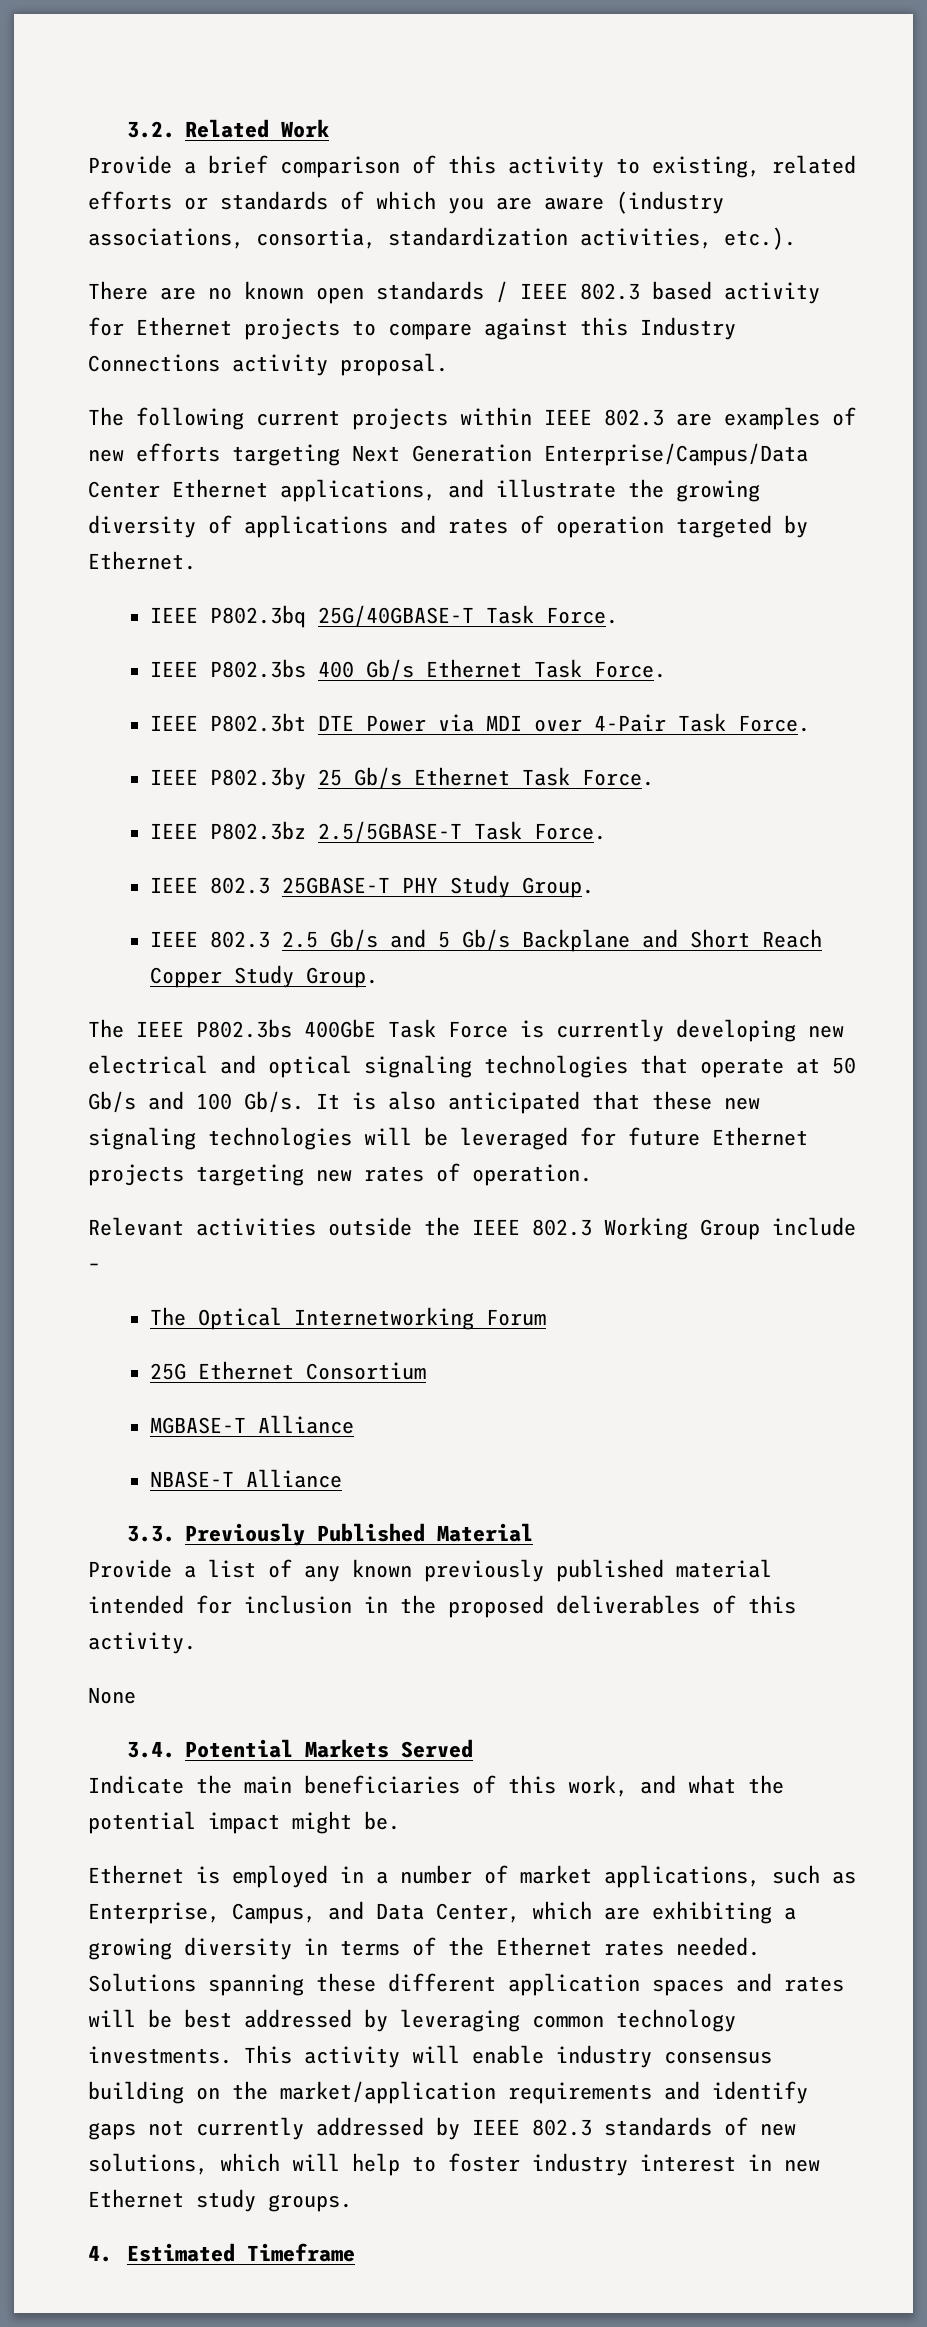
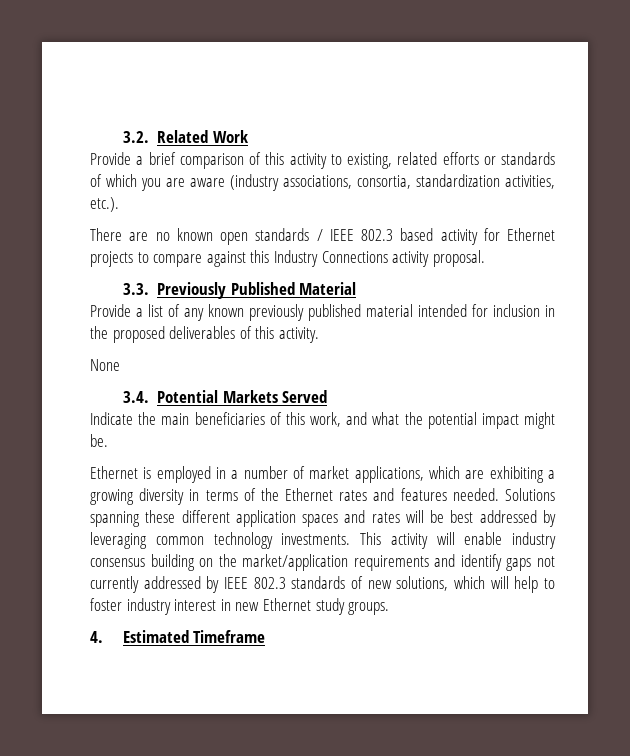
[88,407,856,430] [88,443,808,466] [88,479,760,502] [88,515,808,538] [88,551,196,570] [150,605,619,628] [150,659,667,681] [150,713,811,732] [150,767,655,790] [150,821,607,843] [150,875,595,898] [150,929,823,952] [150,965,379,988] [88,1019,844,1042] [88,1055,856,1078] [88,1091,760,1114] [88,1127,808,1150] [88,1163,592,1186] [88,1217,856,1240] [88,1263,100,1271] [150,1307,547,1330] [150,1361,427,1380] [150,1415,355,1434] [150,1469,343,1488] // The following current projects within IEEE 802.3 are examples of new efforts targeting Next Generation Enterprise/Campus/Data Center Ethernet applications, and illustrate the growing diversity of applications and rates of operation targeted by Ethernet. // IEEE P802.3bq 25G/40GBASE-T Task Force. // IEEE P802.3bs 400 Gb/s Ethernet Task Force. // IEEE P802.3bt DTE Power via MDI over 4-Pair Task Force. // IEEE P802.3by 25 Gb/s Ethernet Task Force. // IEEE P802.3bz 2.5/5GBASE-T Task Force. // IEEE 802.3 25GBASE-T PHY Study Group. // IEEE 802.3 2.5 Gb/s and 5 Gb/s Backplane and Short Reach Copper Study Group. // The IEEE P802.3bs 400GbE Task Force is currently developing new electrical and optical signaling technologies that operate at 50 Gb/s and 100 Gb/s. It is also anticipated that these new signaling technologies will be leveraged for future Ethernet projects targeting new rates of operation. // Relevant activities outside the IEEE 802.3 Working Group include – // The Optical Internetworking Forum // 25G Ethernet Consortium // MGBASE-T Alliance // NBASE-T Alliance -> (485, 258) none
[772,1865,856,1884] [88,1901,520,1924] such as Enterprise, Campus, and Data Center, -> (424, 474) none
(664, 1948) none -> [373,488,447,501] and features

